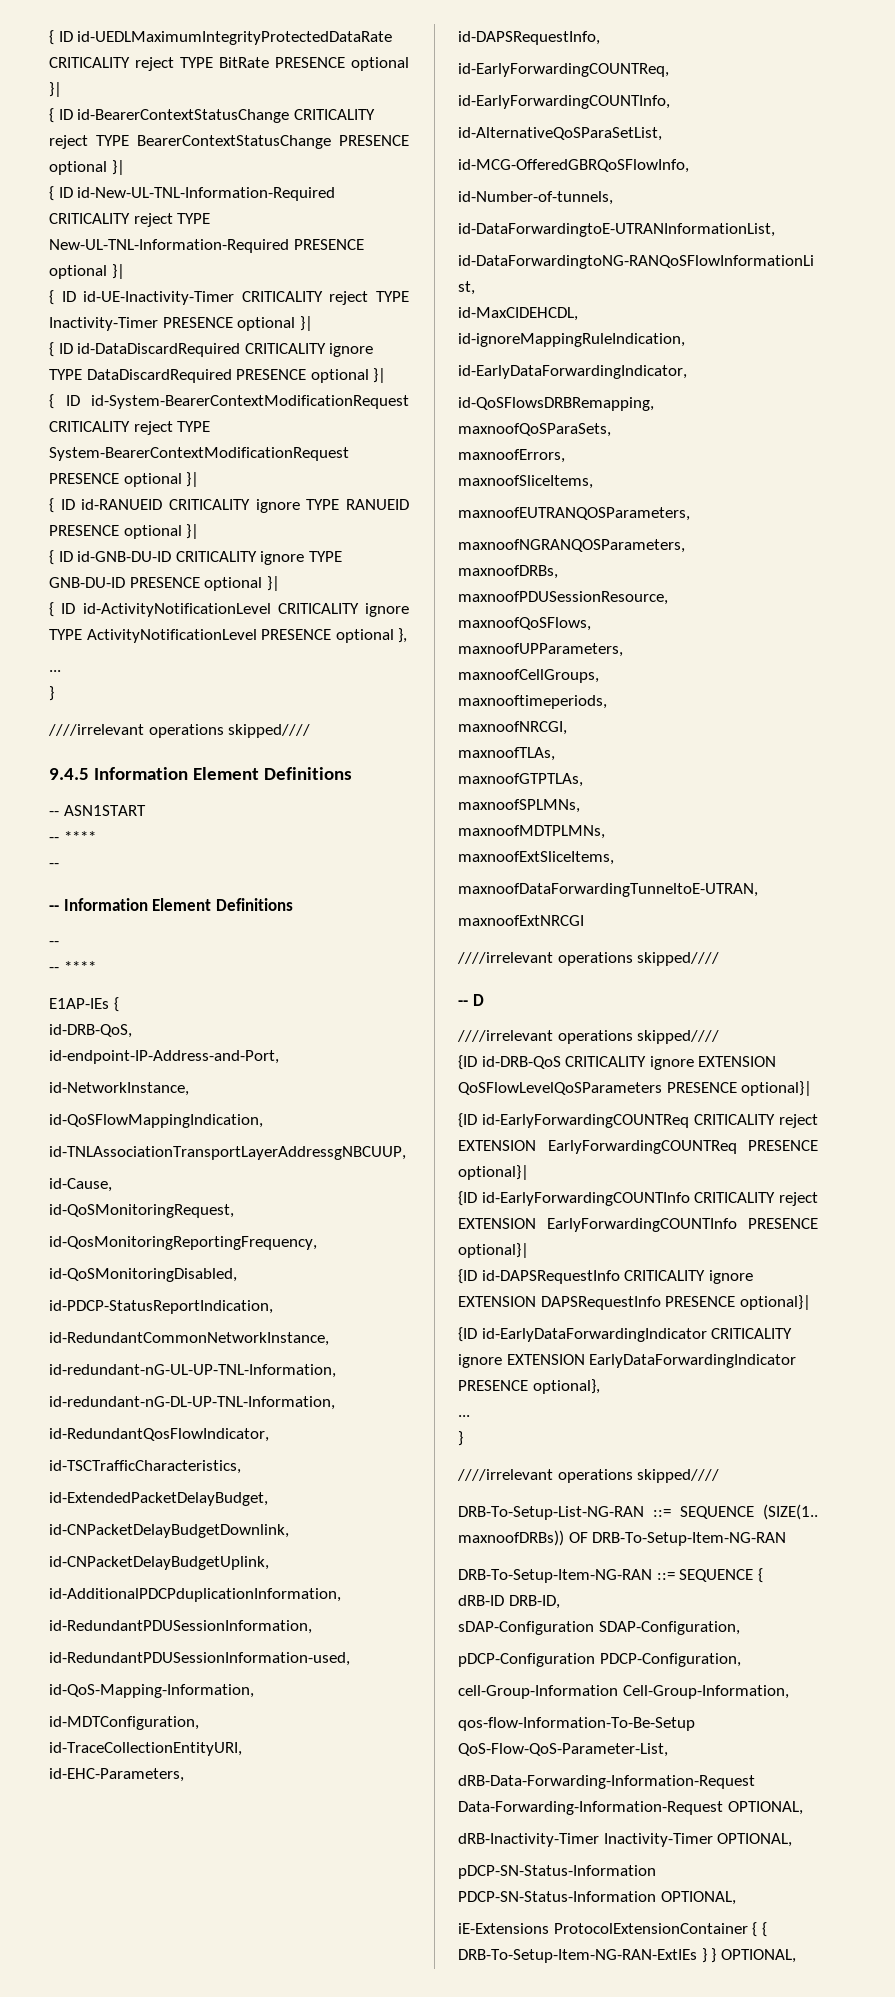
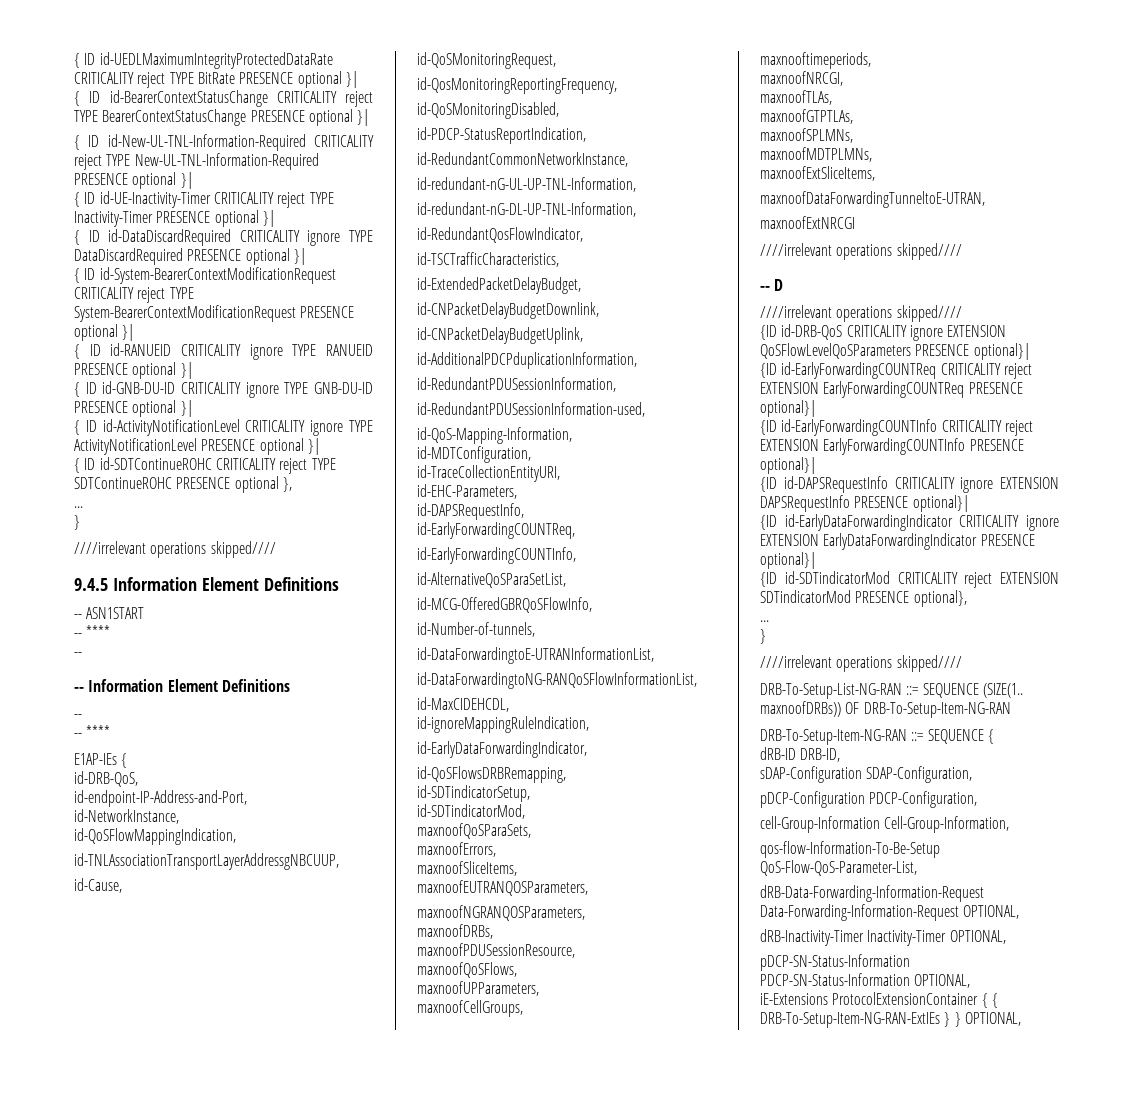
(394, 636) none -> [307,438,320,455] [74,457,336,474] [74,476,279,493] }| // { ID id-SDTContinueROHC CRITICALITY reject TYPE SDTContinueROHC PRESENCE optional
(654, 404) none -> [417,785,530,802] [417,804,525,819] // id-SDTindicatorSetup, // id-SDTindicatorMod,
(528, 1385) none -> [760,552,816,569] [760,571,1059,588] [760,590,910,603] optional}| // {ID id-SDTindicatorMod CRITICALITY reject EXTENSION SDTindicatorMod PRESENCE

